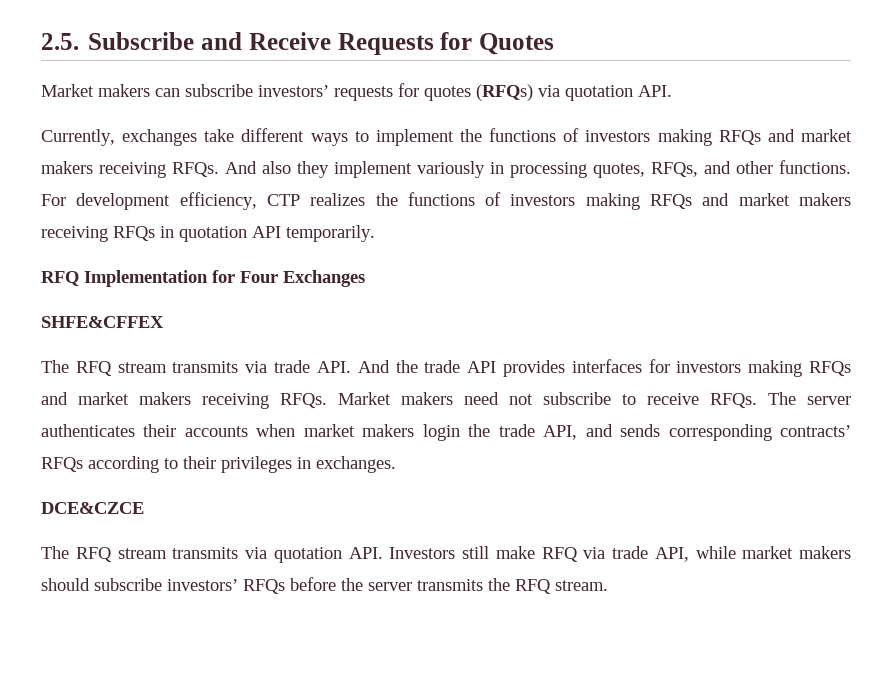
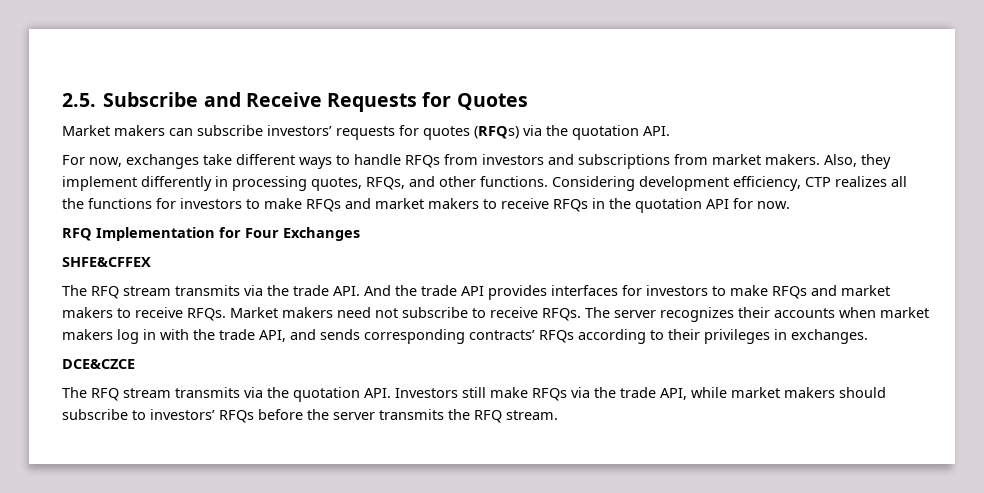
(560, 91) none -> [546,125,568,136] the
[41,129,115,146] Currently, -> [62,155,122,167] For now,
[375,128,852,146] [41,161,291,178] implement the functions of investors making RFQs and market makers receiving RFQs. And also -> [354,154,857,169] handle RFQs from investors and subscriptions from market makers. Also,
[417,161,485,178] variously -> [141,176,212,191] differently
[41,194,66,206] For -> [552,176,635,191] Considering
[375,192,851,210] [41,226,108,242] the functions of investors making RFQs and market makers receiving -> [891,176,907,187] [62,198,549,212] all the functions for investors to make RFQs and market makers to receive
(174, 232) none -> [609,198,631,209] the
[286,225,375,242] temporarily. -> [733,198,790,209] for now.
(268, 367) none -> [267,285,289,296] the
[748,360,851,377] [41,392,269,409] making RFQs and market makers receiving -> [712,285,890,299] [62,307,183,318] to make RFQs and market makers to receive
[41,424,135,437] authenticates -> [660,307,734,322] recognizes
[422,424,460,441] login -> [117,329,189,344] log in with
(267, 553) none -> [267,387,289,398] the
[541,547,606,562] RFQ via -> [532,387,616,401] RFQs via the
(162, 584) none -> [132,410,146,420] to

